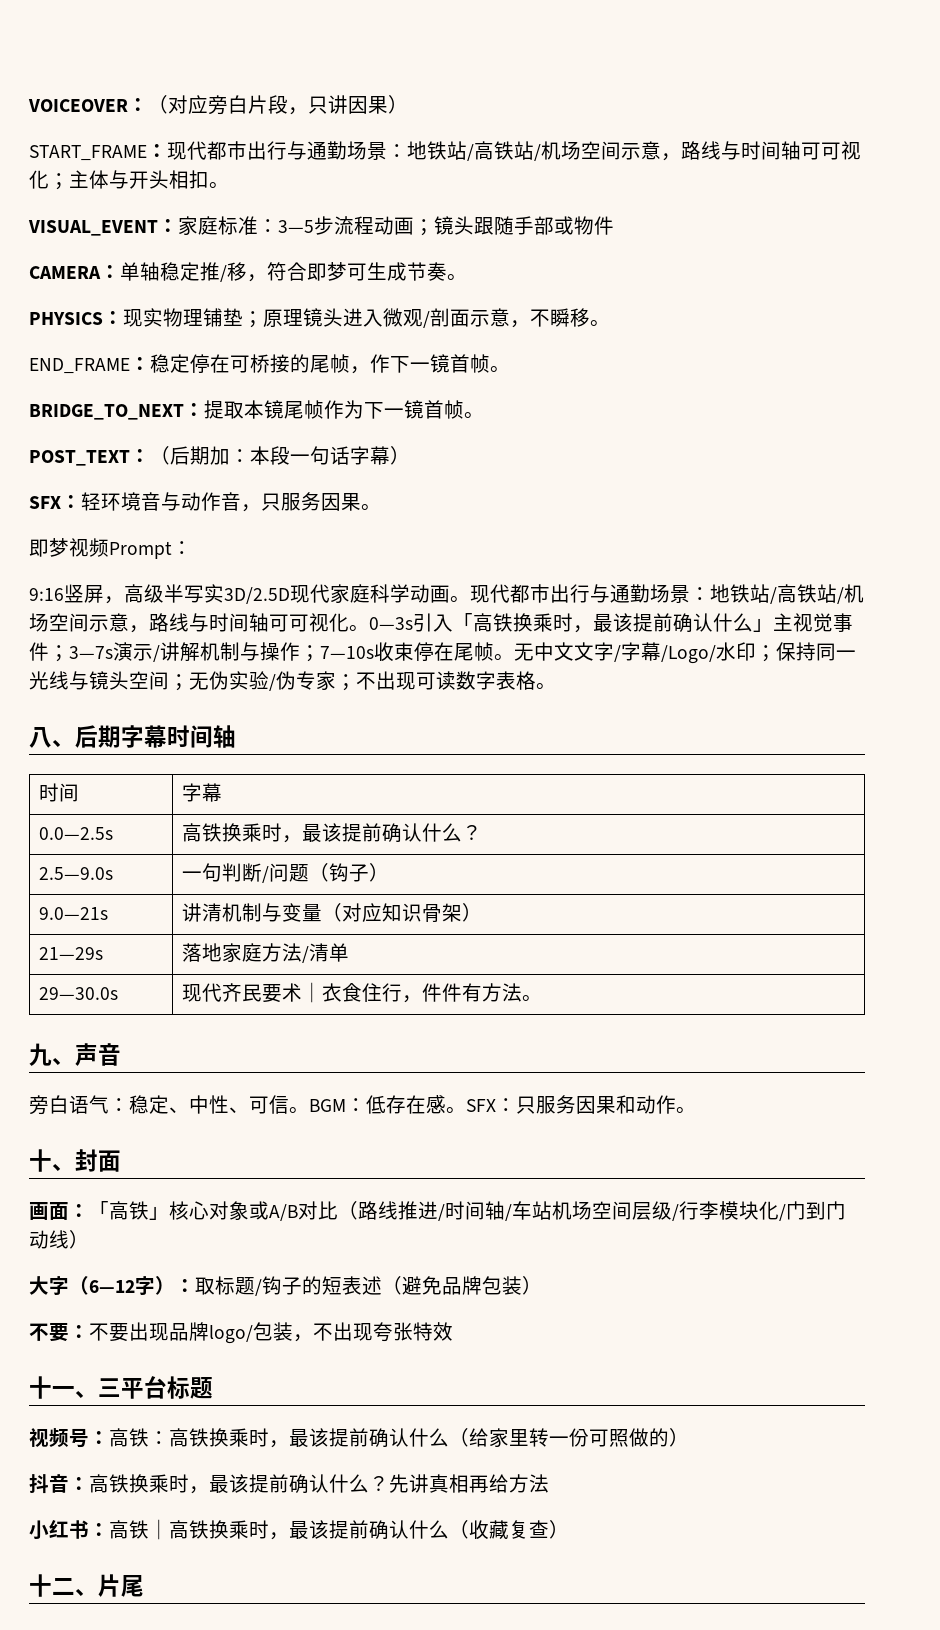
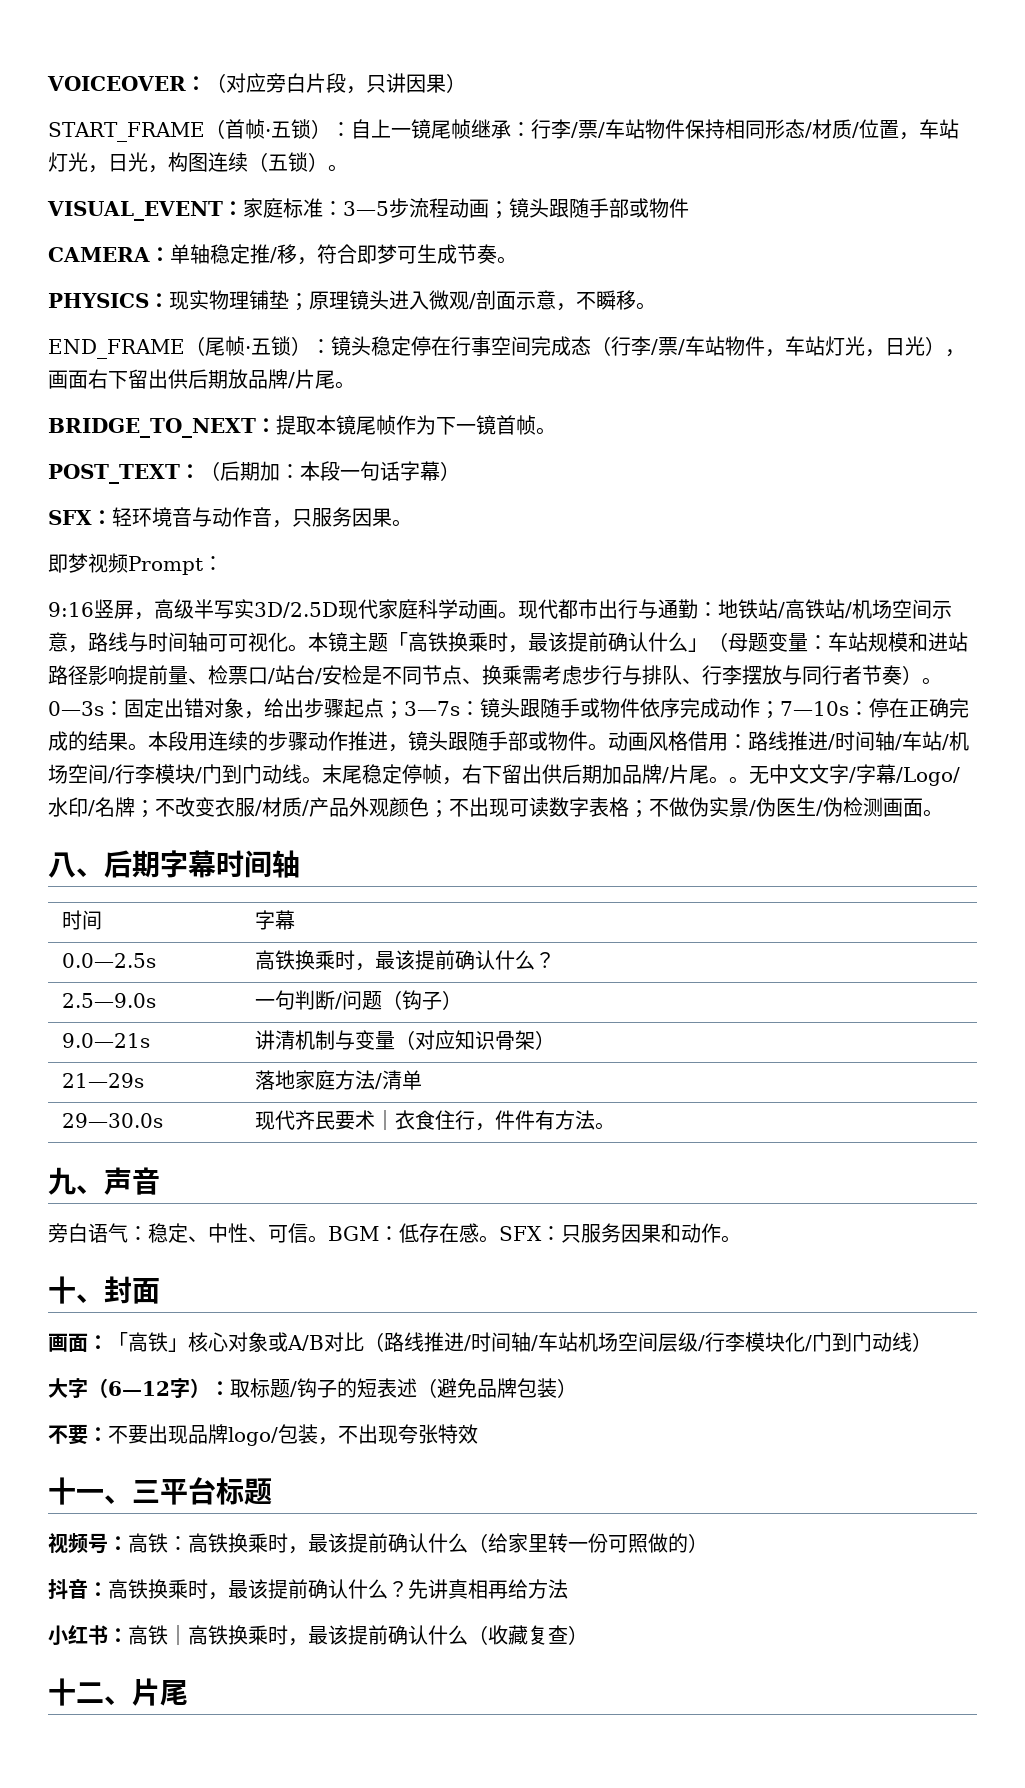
[147,141,861,161] [29,170,209,190] ：现代都市出行与通勤场景：地铁站/高铁站/机场空间示意，路线与时间轴可可视化；主体与开头相扣 -> [204,119,959,140] [48,152,328,173] （首帧·五锁）：自上一镜尾帧继承：行李/票/车站物件保持相同形态/材质/位置，车站灯光，日光，构图连续（五锁）
[130,354,490,374] ：稳定停在可桥接的尾帧，作下一镜首帧 -> [185,336,965,357] [48,369,335,389] （尾帧·五锁）：镜头稳定停在行事空间完成态（行李/票/车站物件，车站灯光，日光），画面右下留出供后期放品牌/片尾
[650,584,690,603] 场景 -> (698, 609) none
[369,613,453,632] 0—3s引入 -> [308,632,388,652] 本镜主题
[773,613,853,632] [29,642,494,662] 主视觉事件；3—7s演示/讲解机制与操作；7—10s收束停在尾帧 -> [708,632,968,652] [48,665,942,685] [48,698,969,719] [48,731,969,752] [48,764,729,785] （母题变量：车站规模和进站路径影响提前量、检票口/站台/安检是不同节点、换乘需考虑步行与排队、行李摆放与同行者节奏）。0—3s：固定出错对象，给出步骤起点；3—7s：镜头跟随手或物件依序完成动作；7—10s：停在正确完成的结果。本段用连续的步骤动作推进，镜头跟随手部或物件。动画风格借用：路线推进/时间轴/车站/机场空间/行李模块/门到门动线。末尾稳定停帧，右下留出供后期加品牌/片尾。
[756,642,856,662] [29,671,336,691] ；保持同一光线与镜头空间；无伪实验/伪专家 -> [88,797,429,818] /名牌；不改变衣服/材质/产品外观颜色
(536, 680) none -> [629,797,923,818] ；不做伪实景/伪医生/伪检测画面

